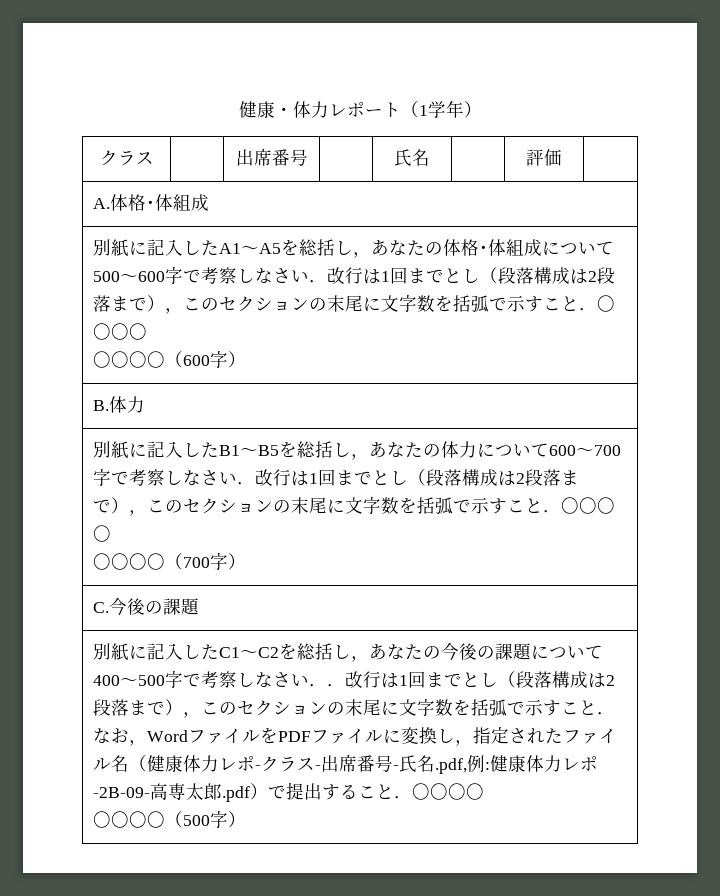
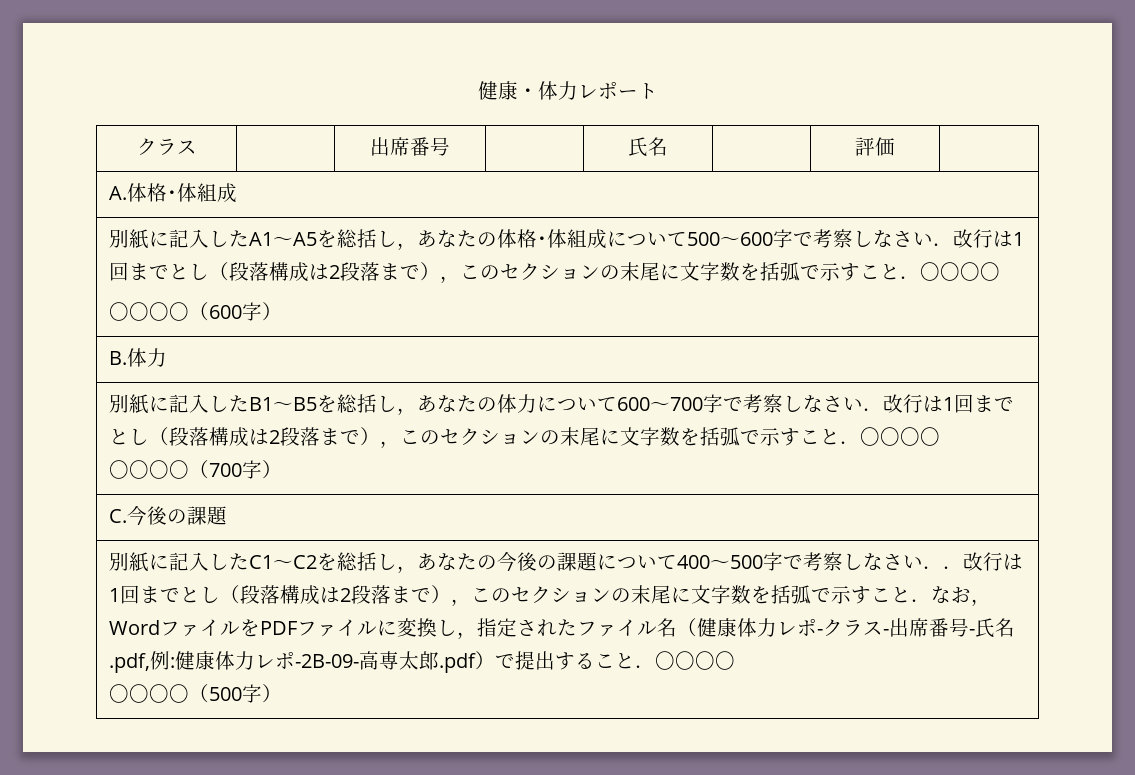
[400,100,482,118] （1学年） -> (658, 91) none

